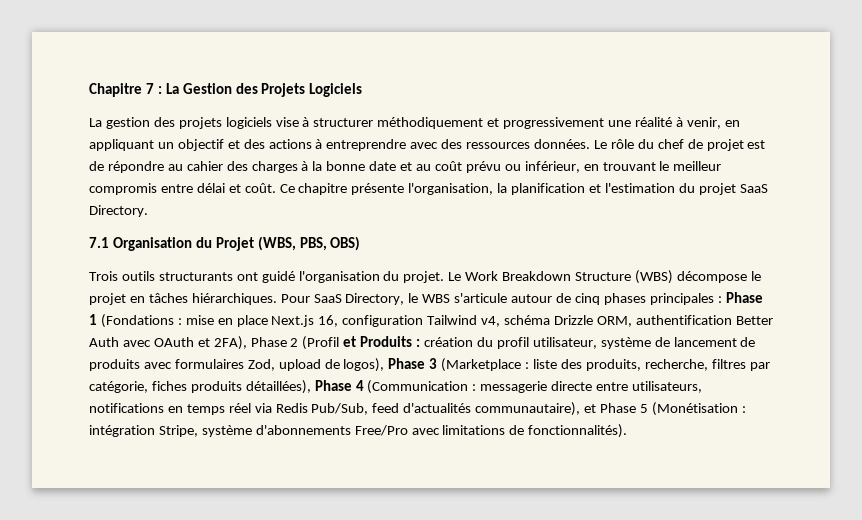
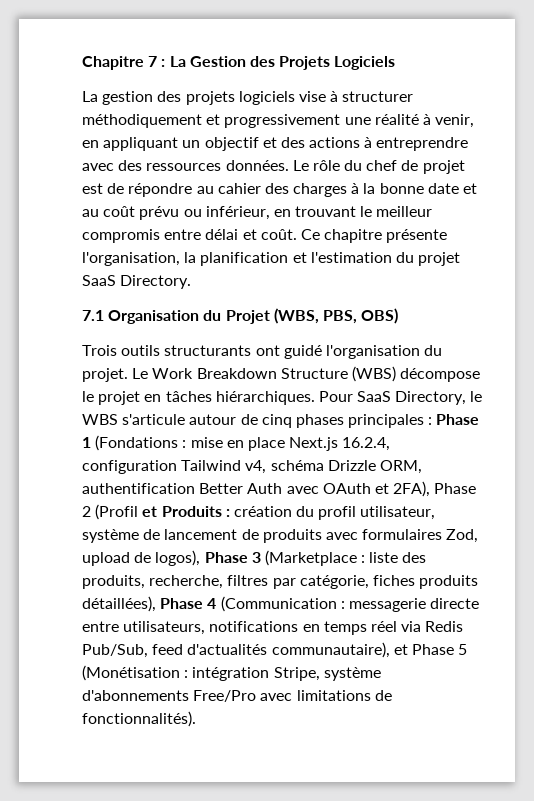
[318,315,339,327] 16, -> [342,437,391,451] 16.2.4,

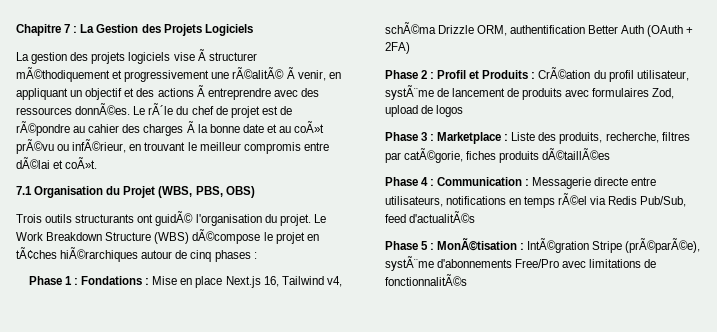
[330,91,414,102] [82,114,202,128] à structurer méthodiquement -> [197,49,257,61] [16,67,110,82] Ã structurer mÃ©thodiquement
[374,114,431,125] réalité à -> [232,67,295,79] rÃ©alitÃ© Ã
[364,137,373,148] à -> [196,85,205,97] Ã
[225,160,340,171] données. Le rôle -> [75,103,174,115] donnÃ©es. Le rÃ´le
[128,183,193,197] répondre -> [16,121,70,136] rÃ©pondre
[351,183,360,194] à -> [186,121,195,133] Ã
[103,206,270,220] coût prévu ou inférieur, -> [294,121,325,133] [16,139,127,154] coÃ»t prÃ©vu ou infÃ©rieur,
[205,229,448,243] [82,252,461,266] [82,275,192,289] délai et coût. Ce chapitre présente l'organisation, la planification et l'estimation du projet SaaS Directory. -> [16,157,98,169] dÃ©lai et coÃ»t.
[283,345,322,359] guidé -> [155,211,194,226] guidÃ©
[400,368,481,382] décompose -> [192,229,261,244] dÃ©compose
[165,391,483,405] [82,414,186,425] tâches hiérarchiques. Pour SaaS Directory, le WBS s'articule -> [16,247,139,262] tÃ¢ches hiÃ©rarchiques
[348,414,433,428] principales : -> [253,252,257,259] : //
[95,435,223,451] (Fondations : mise -> [73,276,178,285] : Fondations : Mise
[342,437,391,451] [82,460,177,474] 16.2.4, configuration -> [263,276,279,287] 16,
[270,460,324,471] schéma -> [384,22,436,34] schÃ©ma
[286,481,477,497] [82,504,139,520] avec OAuth et 2FA), Phase 2 (Profil -> [647,25,694,37] [384,42,410,54] [384,70,467,79] (OAuth + 2FA) // Phase 2 : Profil
[233,506,292,517] création -> [538,67,591,79] CrÃ©ation
[82,529,139,543] système -> [384,85,434,100] systÃ¨me
[155,550,201,566] logos), -> [435,105,463,117] logos //
[264,550,399,566] (Marketplace : liste -> [429,132,536,144] : Marketplace : Liste
[299,575,369,589] catégorie, -> [403,148,463,163] catÃ©gorie,
[82,596,156,612] détaillées), -> [542,148,611,160] dÃ©taillÃ©es //
[220,596,426,612] (Communication : messagerie -> [429,177,592,189] : Communication : Messagerie
[370,621,397,632] réel -> [558,193,588,205] rÃ©el
[187,642,468,658] [82,665,381,681] d'actualités communautaire), et Phase 5 (Monétisation : intégration Stripe, système -> [408,211,475,223] [384,238,701,253] [384,256,434,271] d'actualitÃ©s // Phase 5 : MonÃ©tisation : IntÃ©gration Stripe (prÃ©parÃ©e), systÃ¨me
[82,711,196,727] fonctionnalités). -> [384,274,467,286] fonctionnalitÃ©s

